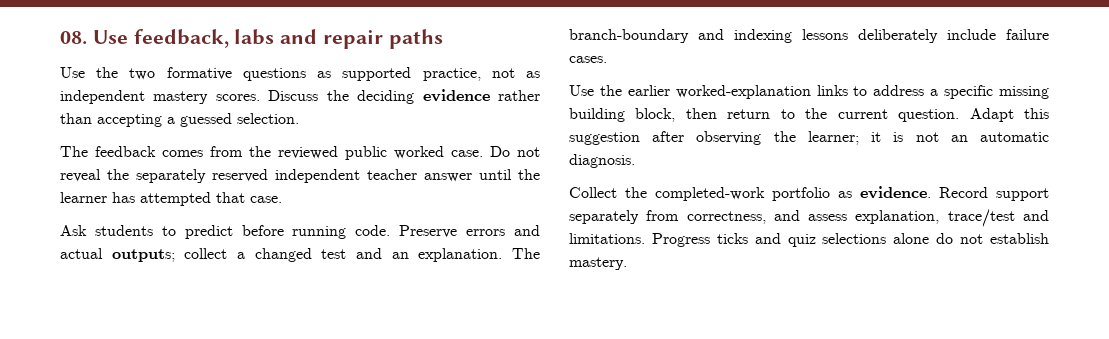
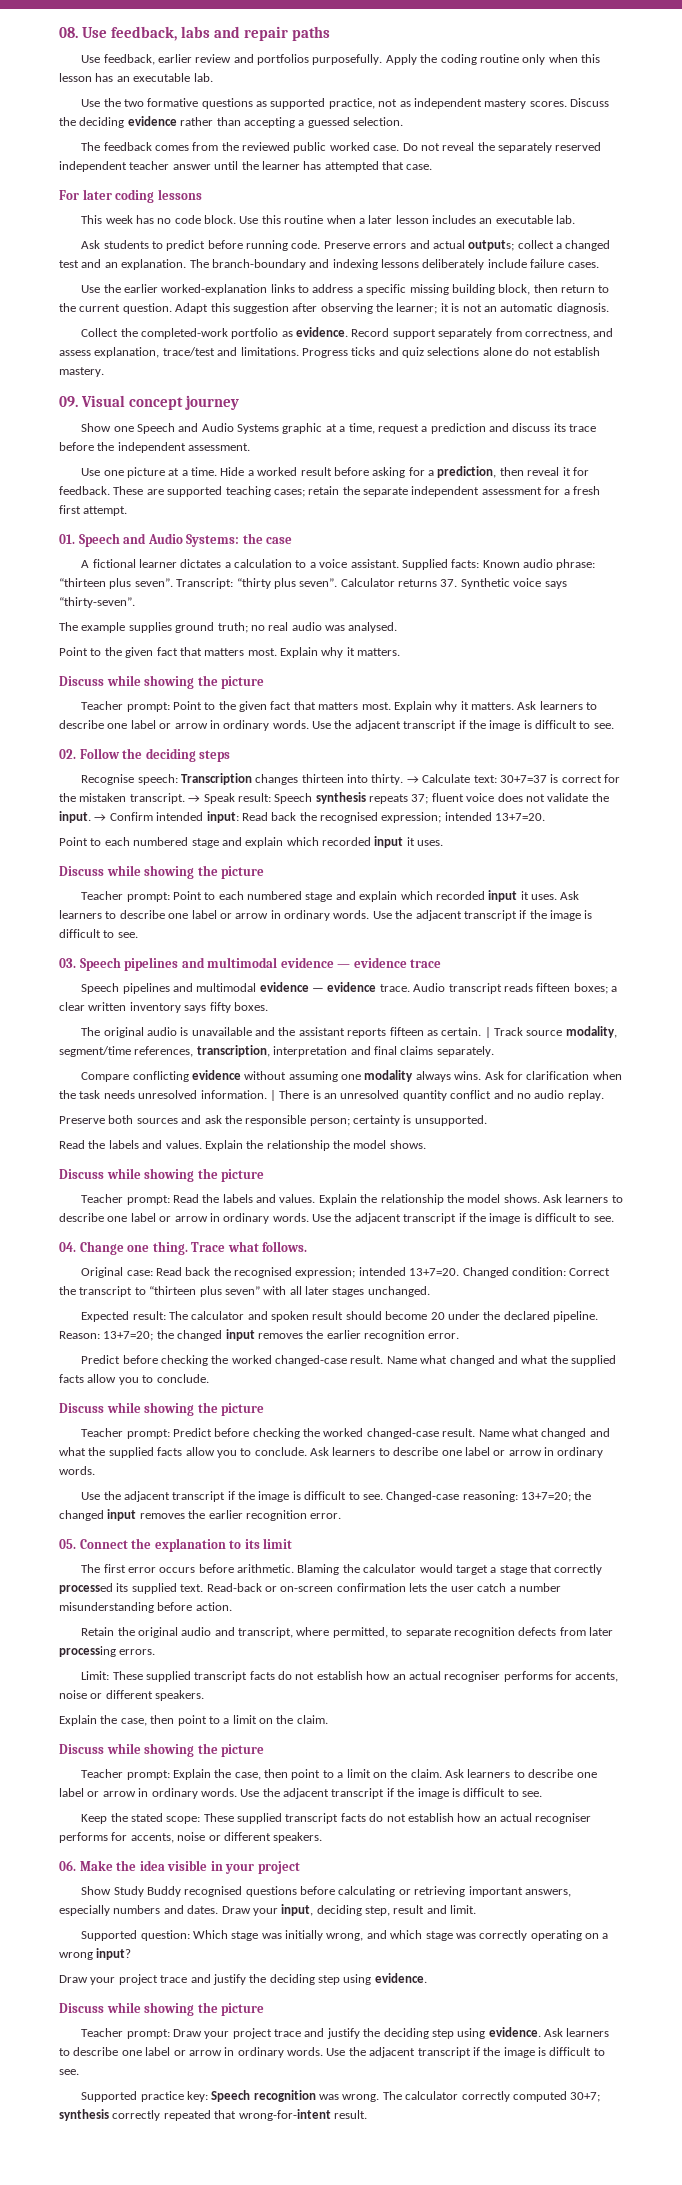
(443, 39) none -> [81,54,601,65] [59,73,213,82] // Use feedback, earlier review and portfolios purposefully. Apply the coding routine only when this lesson has an executable lab.
(282, 199) none -> [59,189,202,203] [81,215,576,224] // For later coding lessons // This week has no code block. Use this routine when a later lesson includes an executable lab.
(627, 263) none -> [59,395,240,410] [81,423,597,434] [59,442,251,453] [81,466,589,478] [59,486,600,497] [59,505,128,516] [59,533,293,547] [81,559,596,570] [59,578,567,589] [59,597,135,608] [59,622,398,633] [59,647,401,658] [59,675,265,689] [81,701,598,712] [59,720,614,731] [59,748,231,762] [81,773,621,785] [59,792,609,804] [59,811,546,823] [59,836,444,848] [59,865,265,879] [81,890,580,902] [59,910,593,921] [59,929,138,938] [59,957,442,971] [81,982,618,994] [59,1002,268,1013] [81,1026,617,1038] [59,1045,494,1057] [81,1070,622,1082] [59,1090,604,1101] [59,1115,487,1126] [59,1140,426,1151] [59,1168,265,1182] [81,1194,623,1205] [59,1213,614,1224] [59,1241,308,1255] [81,1267,611,1278] [59,1286,430,1297] [81,1311,599,1322] [59,1329,460,1341] [81,1355,617,1366] [59,1374,209,1385] [59,1402,265,1416] [81,1428,610,1439] [59,1447,604,1458] [59,1466,95,1475] [81,1491,592,1502] [59,1509,342,1521] [59,1538,293,1552] [81,1564,603,1575] [59,1583,561,1594] [59,1602,232,1613] [81,1627,614,1638] [59,1646,156,1657] [81,1671,619,1682] [59,1690,205,1701] [59,1715,328,1726] [59,1743,265,1757] [81,1769,597,1780] [59,1788,542,1799] [81,1813,592,1824] [59,1832,323,1843] [59,1860,300,1874] [81,1886,571,1897] [59,1904,477,1916] [81,1930,609,1941] [59,1948,132,1960] [59,1973,427,1985] [59,2002,265,2016] [81,2027,610,2039] [59,2047,605,2058] [59,2069,79,2075] [81,2090,601,2102] [59,2109,367,2121] // 09. Visual concept journey // Show one Speech and Audio Systems graphic at a time, request a prediction and discuss its trace before the independent assessment. // Use one picture at a time. Hide a worked result before asking for a prediction, then reveal it for feedback. These are supported teaching cases; retain the separate independent assessment for a fresh first attempt. // 01. Speech and Audio Systems: the case // A fictional learner dictates a calculation to a voice assistant. Supplied facts: Known audio phrase: “thirteen plus seven”. Transcript: “thirty plus seven”. Calculator returns 37. Synthetic voice says “thirty-seven”. // The example supplies ground truth; no real audio was analysed. // Point to the given fact that matters most. Explain why it matters. // Discuss while showing the picture // Teacher prompt: Point to the given fact that matters most. Explain why it matters. Ask learners to describe one label or arrow in ordinary words. Use the adjacent transcript if the image is difficult to see. // 02. Follow the deciding steps // Recognise speech: Transcription changes thirteen into thirty. → Calculate text: 30+7=37 is correct for the mistaken transcript. → Speak result: Speech synthesis repeats 37; fluent voice does not validate the input. → Confirm intended input: Read back the recognised expression; intended 13+7=20. // Point to each numbered stage and explain which recorded input it uses. // Discuss while showing the picture // Teacher prompt: Point to each numbered stage and explain which recorded input it uses. Ask learners to describe one label or arrow in ordinary words. Use the adjacent transcript if the image is difficult to see. // 03. Speech pipelines and multimodal evidence — evidence trace // Speech pipelines and multimodal evidence — evidence trace. Audio transcript reads fifteen boxes; a clear written inventory says fifty boxes. // The original audio is unavailable and the assistant reports fifteen as certain. | Track source modality, segment/time references, transcription, interpretation and final claims separately. // Compare conflicting evidence without assuming one modality always wins. Ask for clarification when the task needs unresolved information. | There is an unresolved quantity conflict and no audio replay. // Preserve both sources and ask the responsible person; certainty is unsupported. // Read the labels and values. Explain the relationship the model shows. // Discuss while showing the picture // Teacher prompt: Read the labels and values. Explain the relationship the model shows. Ask learners to describe one label or arrow in ordinary words. Use the adjacent transcript if the image is difficult to see. // 04. Change one thing. Trace what follows. // Original case: Read back the recognised expression; intended 13+7=20. Changed condition: Correct the transcript to “thirteen plus seven” with all later stages unchanged. // Expected result: The calculator and spoken result should become 20 under the declared pipeline. Reason: 13+7=20; the changed input removes the earlier recognition error. // Predict before checking the worked changed-case result. Name what changed and what the supplied facts allow you to conclude. // Discuss while showing the picture // Teacher prompt: Predict before checking the worked changed-case result. Name what changed and what the supplied facts allow you to conclude. Ask learners to describe one label or arrow in ordinary words. // Use the adjacent transcript if the image is difficult to see. Changed-case reasoning: 13+7=20; the changed input removes the earlier recognition error. // 05. Connect the explanation to its limit // The first error occurs before arithmetic. Blaming the calculator would target a stage that correctly processed its supplied text. Read-back or on-screen confirmation lets the user catch a number misunderstanding before action. // Retain the original audio and transcript, where permitted, to separate recognition defects from later processing errors. // Limit: These supplied transcript facts do not establish how an actual recogniser performs for accents, noise or different speakers. // Explain the case, then point to a limit on the claim. // Discuss while showing the picture // Teacher prompt: Explain the case, then point to a limit on the claim. Ask learners to describe one label or arrow in ordinary words. Use the adjacent transcript if the image is difficult to see. // Keep the stated scope: These supplied transcript facts do not establish how an actual recogniser performs for accents, noise or different speakers. // 06. Make the idea visible in your project // Show Study Buddy recognised questions before calculating or retrieving important answers, especially numbers and dates. Draw your input, deciding step, result and limit. // Supported question: Which stage was initially wrong, and which stage was correctly operating on a wrong input? // Draw your project trace and justify the deciding step using evidence. // Discuss while showing the picture // Teacher prompt: Draw your project trace and justify the deciding step using evidence. Ask learners to describe one label or arrow in ordinary words. Use the adjacent transcript if the image is difficult to see. // Supported practice key: Speech recognition was wrong. The calculator correctly computed 30+7; synthesis correctly repeated that wrong-for-intent result.

